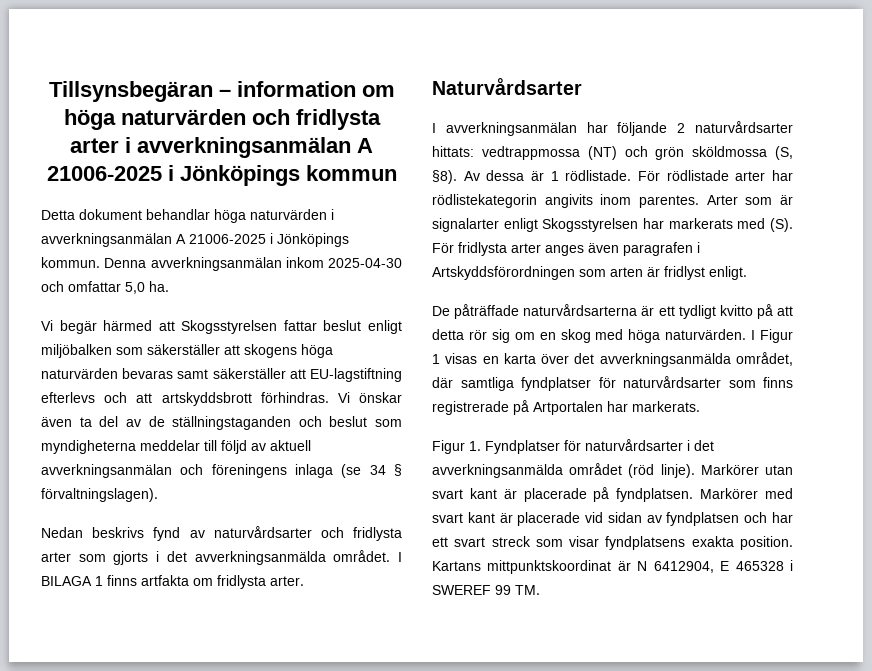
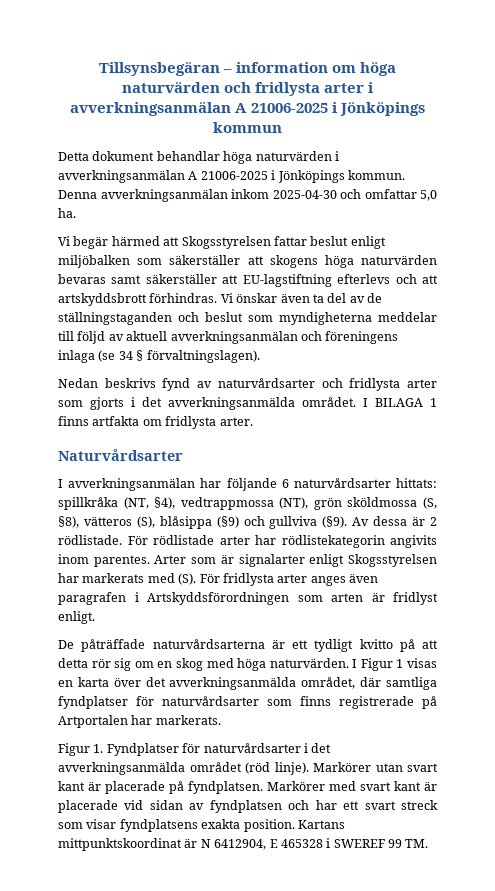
[677,123,686,133] 2 -> [281,479,289,488] 6
[481,146,793,160] [432,170,457,184] vedtrappmossa (NT) och grön sköldmossa (S, §8). -> [58,497,437,510] [58,516,348,529] spillkråka (NT, §4), vedtrappmossa (NT), grön sköldmossa (S, §8), vätteros (S), blåsippa (§9) och gullviva (§9).
[550,171,559,181] 1 -> [430,517,438,526] 2

